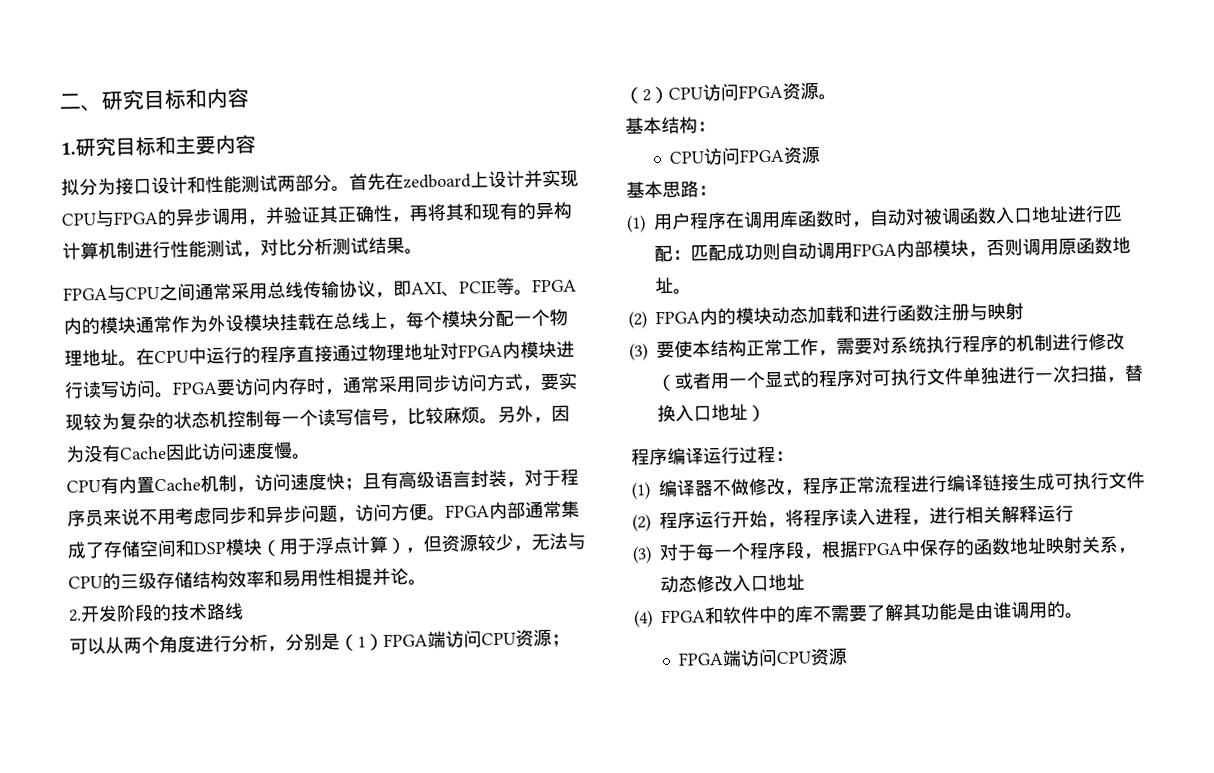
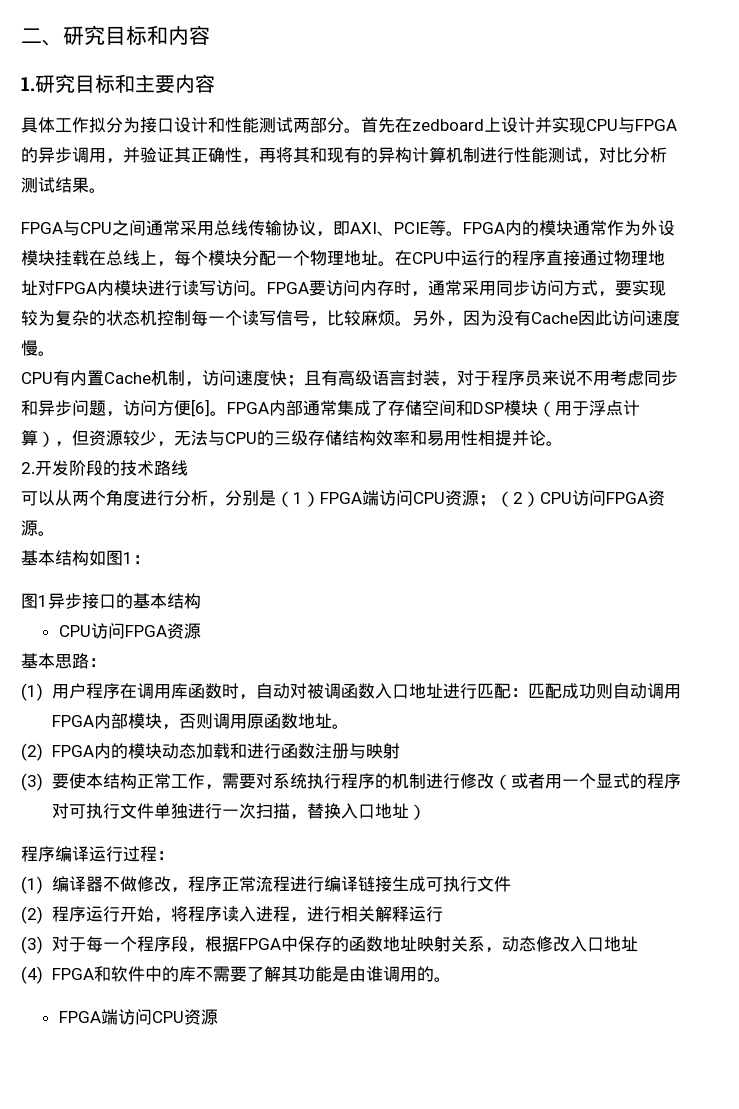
(256, 144) none -> [21,117,89,133] 具体工作
(428, 512) none -> [191,399,210,417] [6]
[697,121,716,132] ： -> [89,550,150,566] [21,593,201,609] 如图1： // 图1异步接口的基本结构

